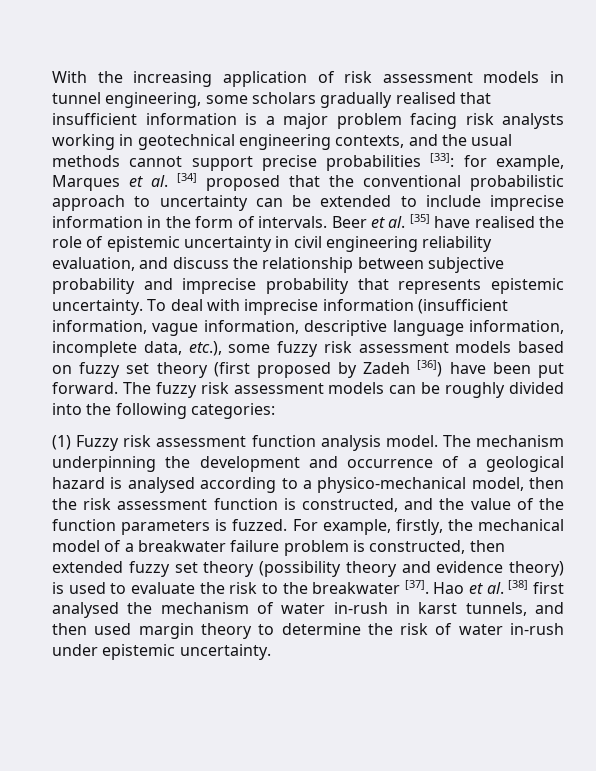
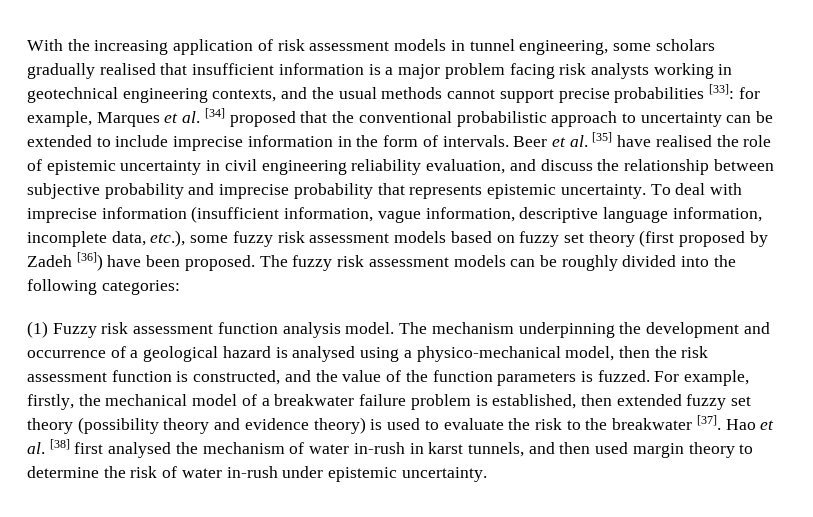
[538,363,564,378] [52,382,118,394] put forward. -> [184,255,255,271] proposed.
[200,477,298,493] according to -> [360,347,400,362] using
[369,540,466,554] constructed, -> [492,394,577,409] established,

